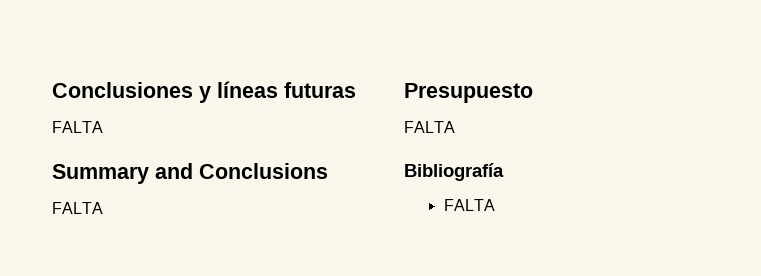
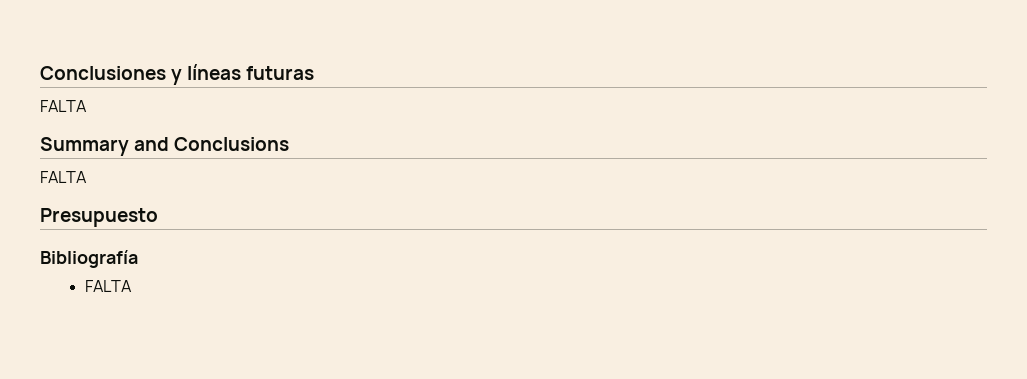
[404,121,455,133] // FALTA -> (158, 217) none

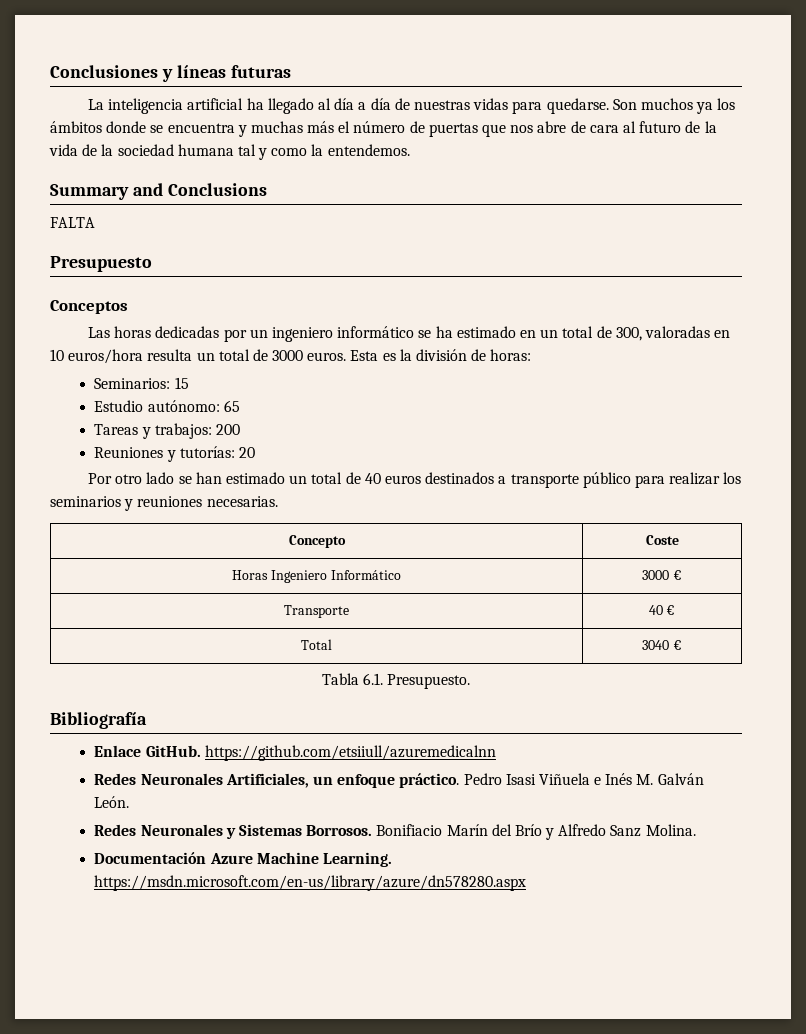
[40,100,87,112] FALTA -> [88,98,736,114] [50,121,717,137] [49,144,410,160] La inteligencia artificial ha llegado al día a día de nuestras vidas para quedarse. Son muchos ya los ámbitos donde se encuentra y muchas más el número de puertas que nos abre de cara al futuro de la vida de la sociedad humana tal y como la entendemos.
[40,250,138,268] [84,280,132,292] Bibliografía // FALTA -> [50,300,128,314] [88,326,731,342] [50,349,532,364] [94,377,189,389] [94,400,240,412] [94,423,240,439] [94,446,255,462] [88,472,742,488] [50,496,278,511] [288,535,346,548] [645,535,679,545] [232,570,401,583] [642,570,682,580] [284,605,349,618] [648,605,676,615] [301,639,332,650] [642,640,682,650] [321,673,471,689] [50,712,147,729] [94,745,496,761] [94,773,704,788] [94,796,130,808] [94,824,696,840] [94,852,392,867] [94,875,527,891] Conceptos // Las horas dedicadas por un ingeniero informático se ha estimado en un total de 300, valoradas en 10 euros/hora resulta un total de 3000 euros. Esta es la división de horas: // Seminarios: 15 // Estudio autónomo: 65 // Tareas y trabajos: 200 // Reuniones y tutorías: 20 // Por otro lado se han estimado un total de 40 euros destinados a transporte público para realizar los seminarios y reuniones necesarias. // Concepto | Coste // Horas Ingeniero Informático | 3000 € // Transporte | 40 € // Total | 3040 € // Tabla 6.1. Presupuesto. // Bibliografía // Enlace GitHub. https://github.com/etsiiull/azuremedicalnn // Redes Neuronales Artificiales, un enfoque práctico. Pedro Isasi Viñuela e Inés M. Galván León. // Redes Neuronales y Sistemas Borrosos. Bonifiacio Marín del Brío y Alfredo Sanz Molina. // Documentación Azure Machine Learning. https://msdn.microsoft.com/en-us/library/azure/dn578280.aspx

